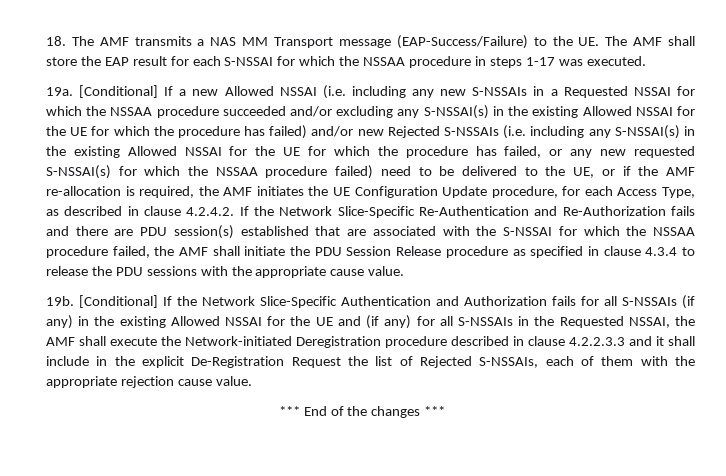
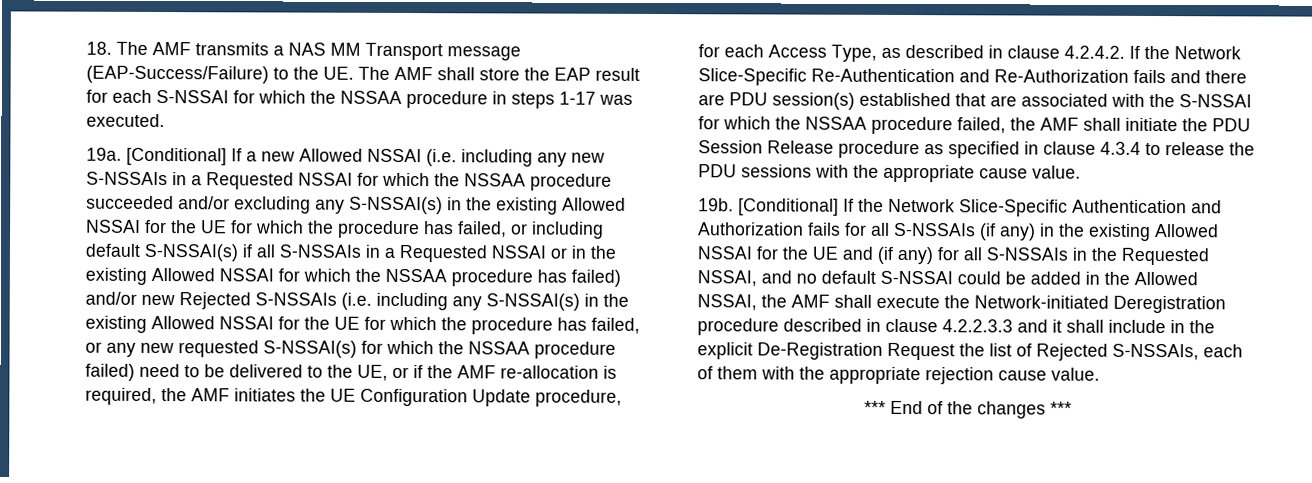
(266, 131) none -> [458,221,605,239] [85,243,617,263] [85,267,568,287] failed, or including default S-NSSAI(s) if all S-NSSAIs in a Requested NSSAI or in the existing Allowed NSSAI for which the NSSAA procedure has
(670, 322) none -> [761,270,1199,286] [697,294,758,311] and no default S-NSSAI could be added in the Allowed NSSAI,

